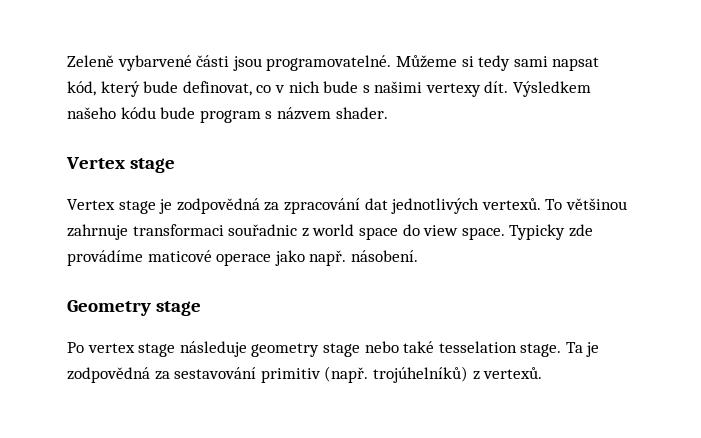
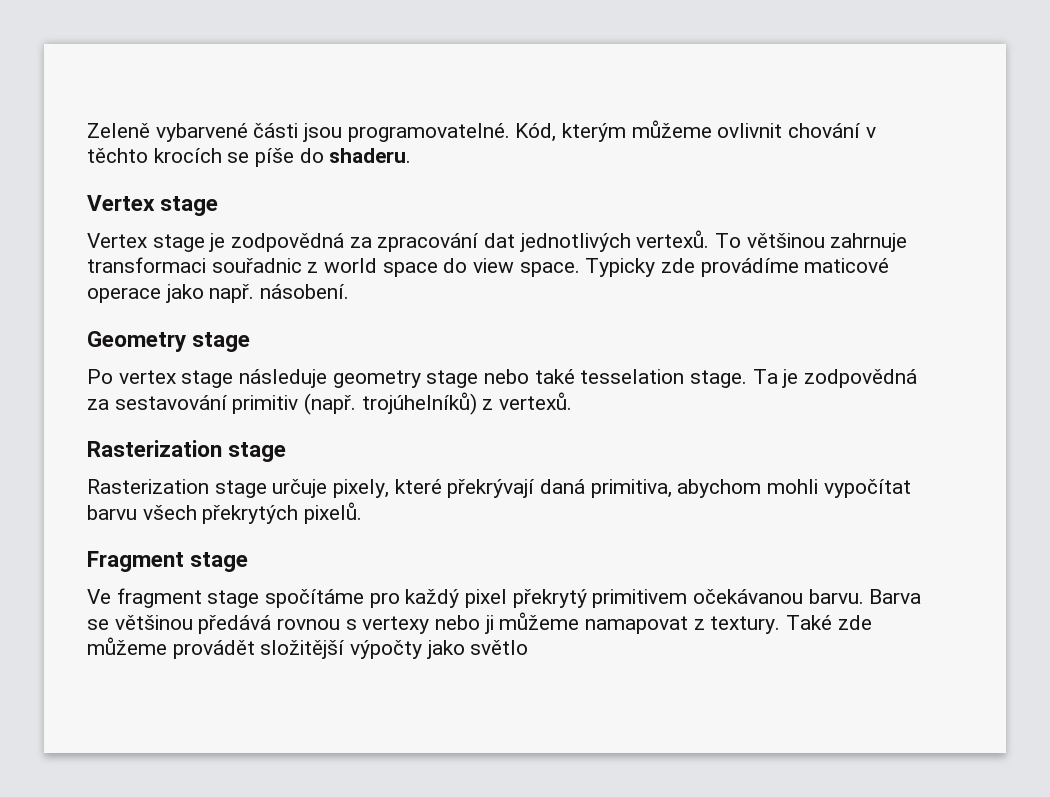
[395,55,600,71] [67,81,592,97] [67,107,388,123] Můžeme si tedy sami napsat kód, který bude definovat, co v nich bude s našimi vertexy dít. Výsledkem našeho kódu bude program s názvem shader. -> [515,120,876,142] [87,148,412,167] Kód, kterým můžeme ovlivnit chování v těchto krocích se píše do shaderu.
(543, 373) none -> [87,440,287,462] [87,479,911,498] [87,502,363,524] [87,551,249,572] [87,588,922,608] [87,612,872,634] [87,637,529,659] // Rasterization stage // Rasterization stage určuje pixely, které překrývají daná primitiva, abychom mohli vypočítat barvu všech překrytých pixelů. // Fragment stage // Ve fragment stage spočítáme pro každý pixel překrytý primitivem očekávanou barvu. Barva se většinou předává rovnou s vertexy nebo ji můžeme namapovat z textury. Také zde můžeme provádět složitější výpočty jako světlo

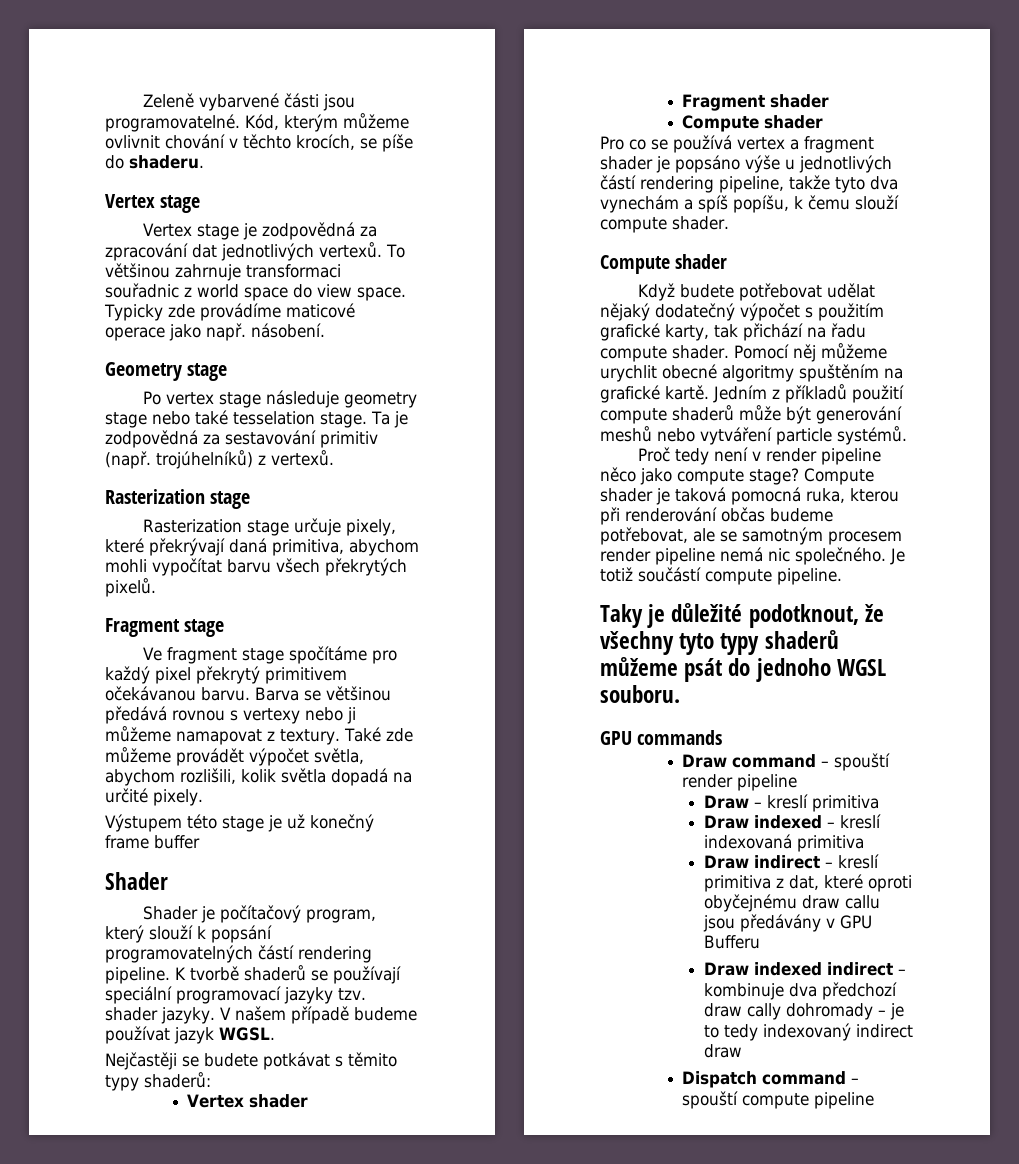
[153,148,222,163] krocích -> [296,134,355,150] krocích,
[260,640,529,659] složitější výpočty jako světlo -> [249,748,364,766] [105,768,412,786] [105,788,203,806] [105,814,374,832] [105,835,200,849] [105,872,168,890] [143,905,377,923] [105,925,272,943] [105,945,372,963] [105,965,401,984] [105,986,366,1004] [105,1006,417,1024] [105,1026,275,1044] [105,1052,397,1070] [105,1072,211,1091] [187,1094,309,1108] [682,94,830,111] [682,115,824,132] [600,135,874,153] [600,155,892,173] [600,175,898,193] [600,195,899,213] [600,216,729,233] [600,254,728,274] [638,283,876,301] [600,303,884,321] [600,323,866,341] [600,343,887,362] [600,364,903,382] [600,384,904,403] [600,405,902,424] [600,426,907,445] [638,447,882,465] [600,467,874,485] [600,487,899,505] [600,507,833,525] [600,527,902,545] [600,547,905,565] [600,567,842,585] [600,603,884,628] [600,630,839,655] [600,657,886,682] [600,685,680,703] [600,730,723,745] [682,753,891,771] [682,774,798,791] [703,794,879,812] [703,814,881,829] [703,834,864,852] [703,854,879,869] [703,874,912,892] [703,894,880,912] [702,914,872,932] [703,935,760,949] [703,962,906,976] [703,982,897,1000] [703,1003,904,1020] [703,1023,913,1041] [703,1044,742,1058] [682,1071,860,1088] [682,1091,875,1109] výpočet světla, abychom rozlišili, kolik světla dopadá na určité pixely. // Výstupem této stage je už konečný frame buffer // Shader // Shader je počítačový program, který slouží k popsání programovatelných částí rendering pipeline. K tvorbě shaderů se používají speciální programovací jazyky tzv. shader jazyky. V našem případě budeme používat jazyk WGSL. // Nejčastěji se budete potkávat s těmito typy shaderů: // Vertex shader // Fragment shader // Compute shader // Pro co se používá vertex a fragment shader je popsáno výše u jednotlivých částí rendering pipeline, takže tyto dva vynechám a spíš popíšu, k čemu slouží compute shader. // Compute shader // Když budete potřebovat udělat nějaký dodatečný výpočet s použitím grafické karty, tak přichází na řadu compute shader. Pomocí něj můžeme urychlit obecné algoritmy spuštěním na grafické kartě. Jedním z příkladů použití compute shaderů může být generování meshů nebo vytváření particle systémů. // Proč tedy není v render pipeline něco jako compute stage? Compute shader je taková pomocná ruka, kterou při renderování občas budeme potřebovat, ale se samotným procesem render pipeline nemá nic společného. Je totiž součástí compute pipeline. // Taky je důležité podotknout, že všechny tyto typy shaderů můžeme psát do jednoho WGSL souboru. // GPU commands // Draw command – spouští render pipeline // Draw – kreslí primitiva // Draw indexed – kreslí indexovaná primitiva // Draw indirect – kreslí primitiva z dat, které oproti obyčejnému draw callu jsou předávány v GPU Bufferu // Draw indexed indirect – kombinuje dva předchozí draw cally dohromady – je to tedy indexovaný indirect draw // Dispatch command – spouští compute pipeline

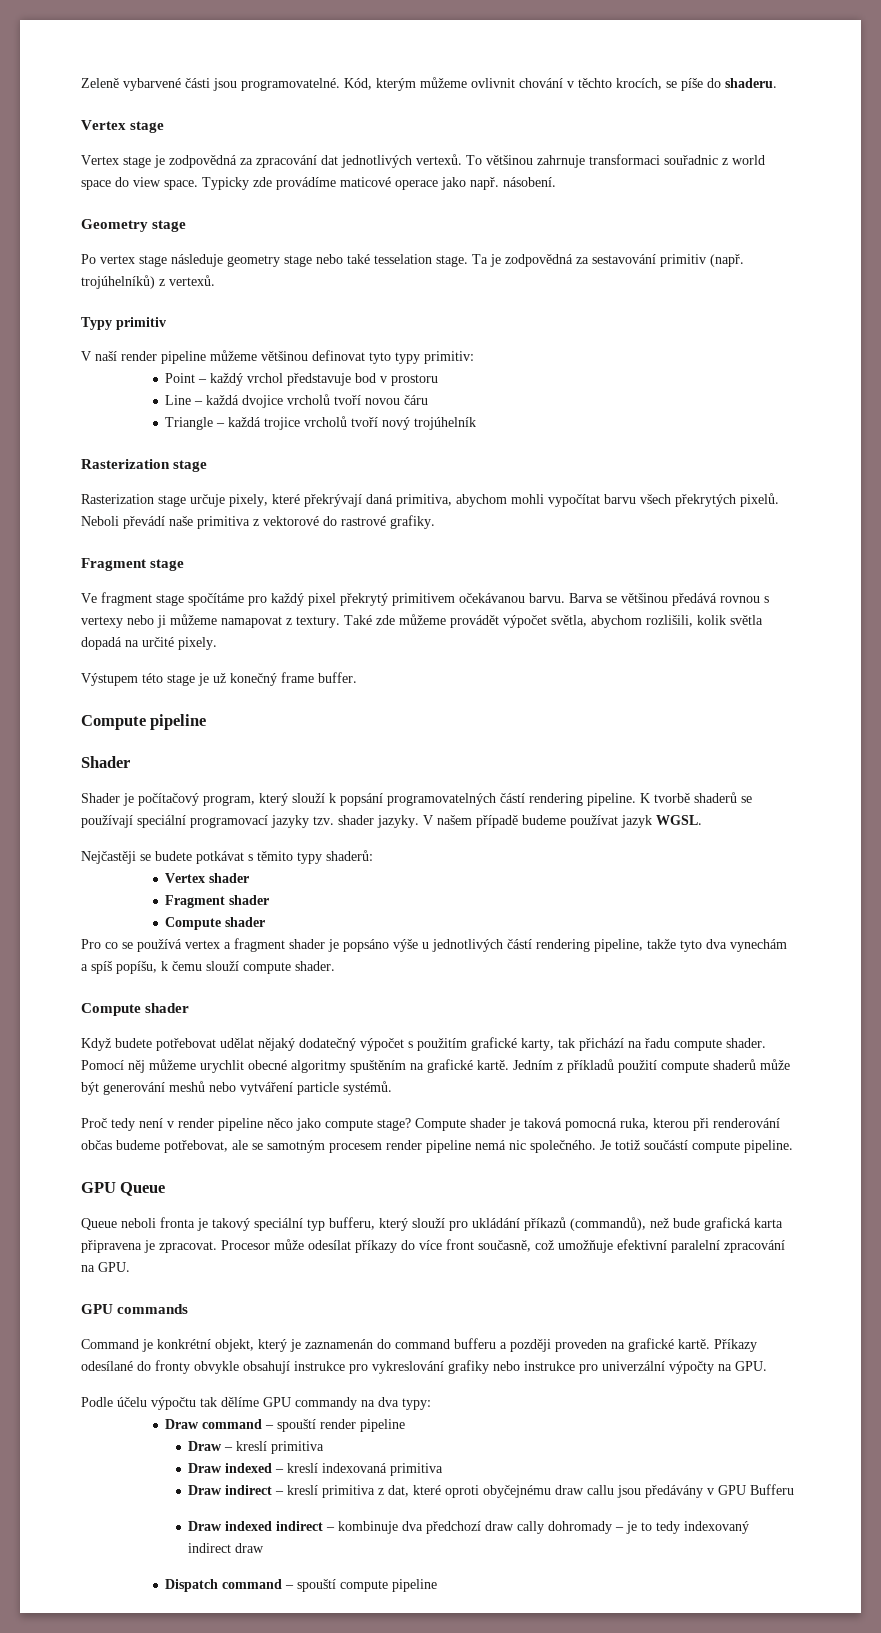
(334, 458) none -> [81,317,166,330] [81,350,474,364] [165,373,439,386] [165,394,429,408] [165,416,477,430] // Typy primitiv // V naší render pipeline můžeme většinou definovat tyto typy primitiv: // Point – každý vrchol představuje bod v prostoru // Line – každá dvojice vrcholů tvoří novou čáru // Triangle – každá trojice vrcholů tvoří nový trojúhelník
(156, 587) none -> [81,515,435,529] Neboli převádí naše primitiva z vektorové do rastrové grafiky.
[154,835,200,849] buffer -> [318,672,357,683] [81,714,207,730] buffer. // Compute pipeline
[600,603,884,628] [600,630,839,655] [600,657,886,682] [600,685,680,703] [600,730,723,745] Taky je důležité podotknout, že všechny tyto typy shaderů můžeme psát do jednoho WGSL souboru. // GPU commands -> [81,1182,166,1196] [81,1217,783,1231] [81,1239,785,1253] [81,1262,130,1272] [81,1304,189,1314] [81,1338,757,1352] [81,1360,767,1374] [81,1397,431,1410] GPU Queue // Queue neboli fronta je takový speciální typ bufferu, který slouží pro ukládání příkazů (commandů), než bude grafická karta připravena je zpracovat. Procesor může odesílat příkazy do více front současně, což umožňuje efektivní paralelní zpracování na GPU. // GPU commands // Command je konkrétní objekt, který je zaznamenán do command bufferu a později proveden na grafické kartě. Příkazy odesílané do fronty obvykle obsahují instrukce pro vykreslování grafiky nebo instrukce pro univerzální výpočty na GPU. // Podle účelu výpočtu tak dělíme GPU commandy na dva typy:

